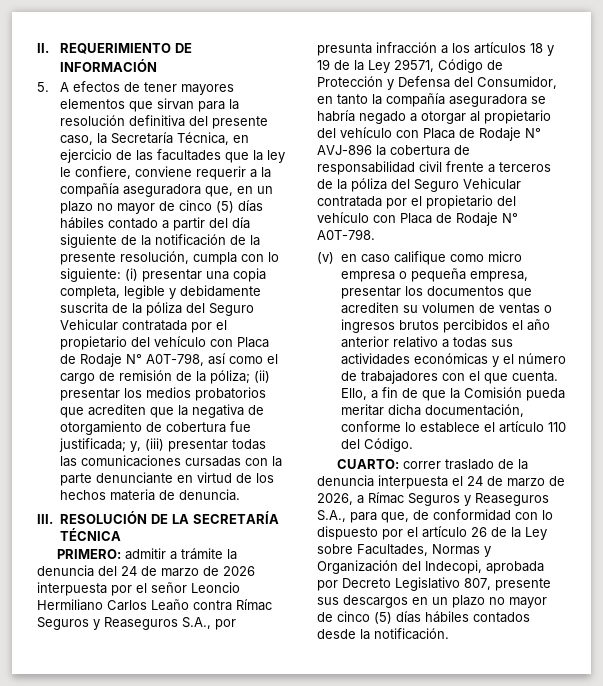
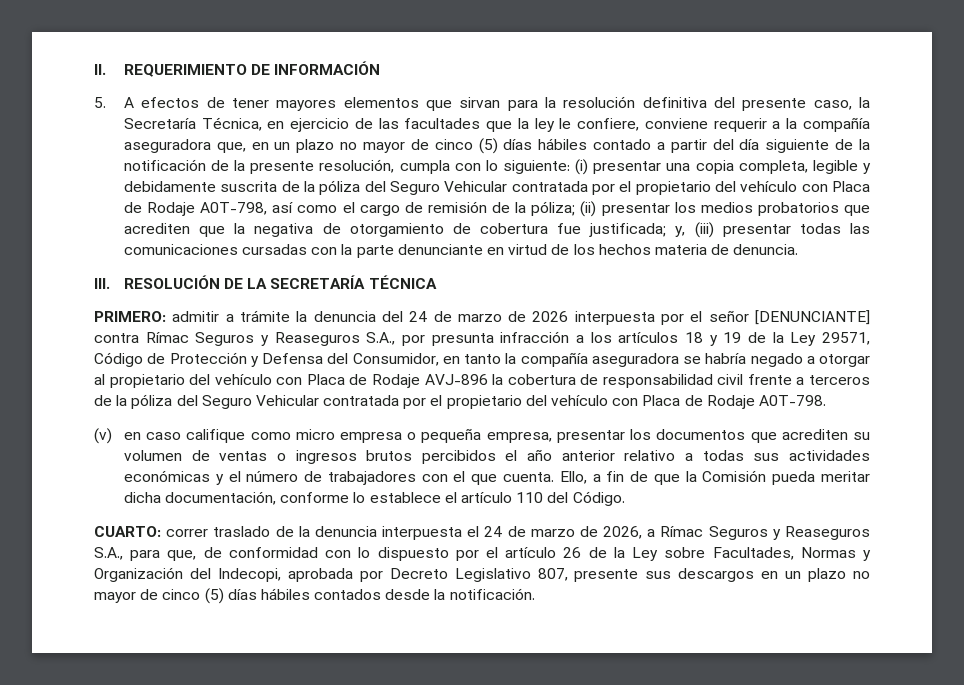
[125,354,142,364] N° -> (196, 209) none
[191,582,240,593] [37,599,189,611] Leoncio Hermiliano Carlos Leaño -> [755,310,870,325] [DENUNCIANTE]
[525,128,541,138] N° -> (420, 381) none
[502,213,518,223] N° -> (755, 402) none

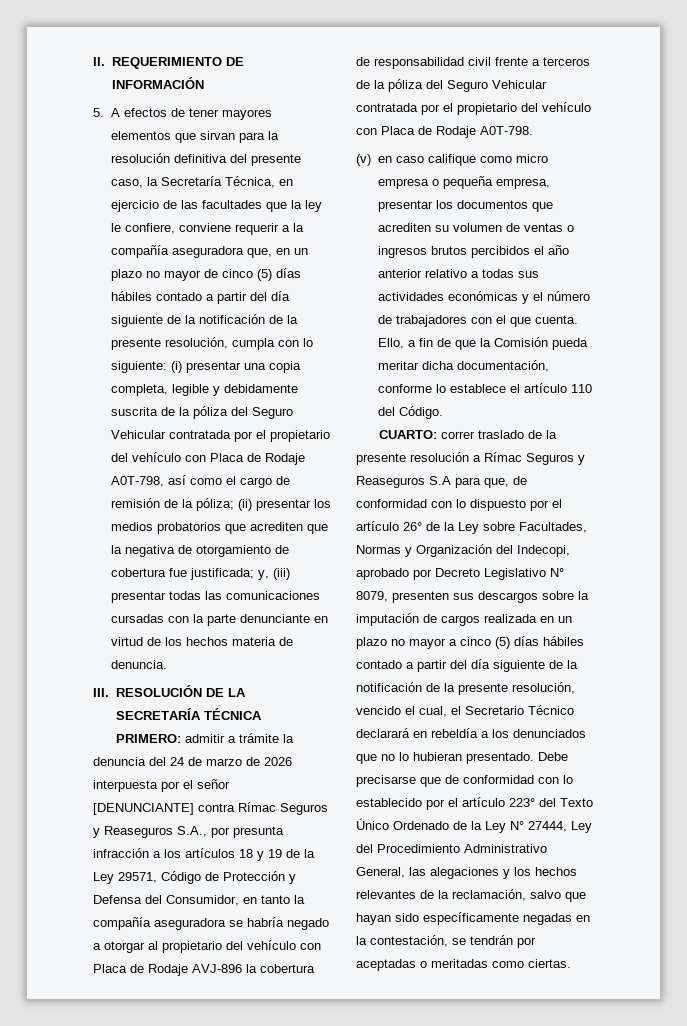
[314,526,643,540] denuncia interpuesta el 24 de marzo de 2026, -> [356,452,469,465] presente resolución
[94,547,123,560] S.A., -> [429,476,451,485] S.A
[563,547,582,558] 26 -> [403,522,422,531] 26°
[287,568,353,582] aprobada -> [356,568,409,580] aprobado
[537,568,871,582] [94,588,535,604] 807, presente sus descargos en un plazo no mayor de cinco (5) días hábiles contados desde la notificación. -> [550,568,564,577] [356,591,589,603] [356,613,572,626] [356,636,584,649] [356,659,578,672] [356,682,575,695] [356,705,574,717] [356,728,586,738] [356,752,568,764] [356,775,573,787] [356,797,593,810] [356,818,592,833] [356,844,547,853] [356,867,577,879] [356,889,586,902] [356,912,590,925] [356,935,536,948] [356,959,571,971] N° 8079, presenten sus descargos sobre la imputación de cargos realizada en un plazo no mayor a cinco (5) días hábiles contado a partir del día siguiente de la notificación de la presente resolución, vencido el cual, el Secretario Técnico declarará en rebeldía a los denunciados que no lo hubieran presentado. Debe precisarse que de conformidad con lo establecido por el artículo 223° del Texto Único Ordenado de la Ley N° 27444, Ley del Procedimiento Administrativo General, las alegaciones y los hechos relevantes de la reclamación, salvo que hayan sido específicamente negadas en la contestación, se tendrán por aceptadas o meritadas como ciertas.

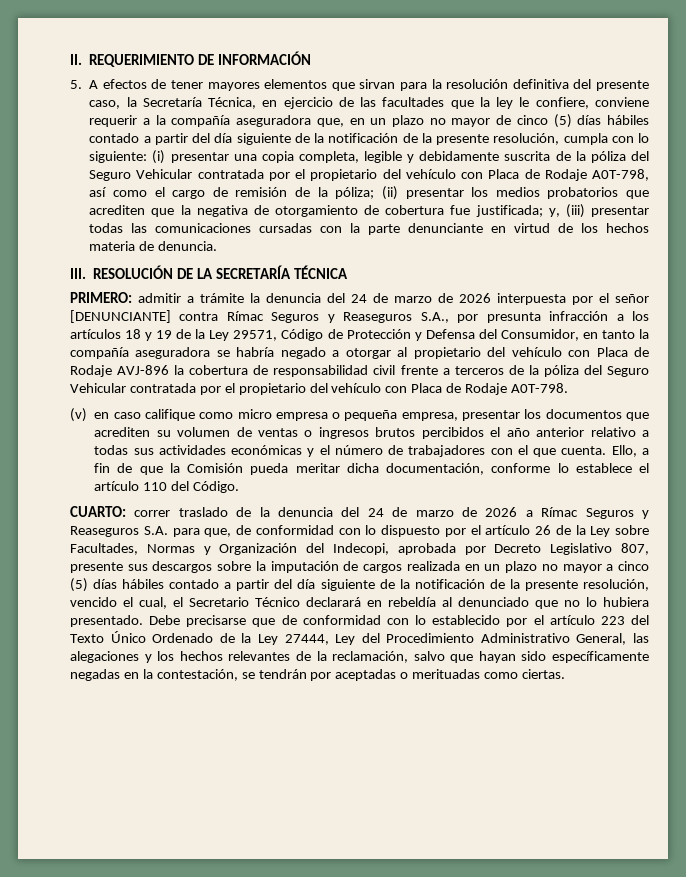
[356,452,469,465] presente resolución -> [278,507,518,517] denuncia del 24 de marzo de 2026
[429,476,451,485] S.A -> [143,526,168,535] S.A.
[403,522,422,531] 26° -> [535,525,551,535] 26
[356,568,409,580] aprobado -> [397,543,456,555] aprobada
[550,568,564,577] [356,591,449,603] N° 8079, presenten -> [621,543,649,555] [70,562,123,573] 807, presente
[481,729,586,738] a los denunciados -> [442,597,529,607] al denunciado
[413,752,462,761] hubieran -> [603,597,649,607] hubiera
[509,798,535,807] 223° -> [600,616,625,625] 223
[510,821,524,830] N° -> (278, 639) none
[431,959,488,968] meritadas -> [412,669,481,679] merituadas

